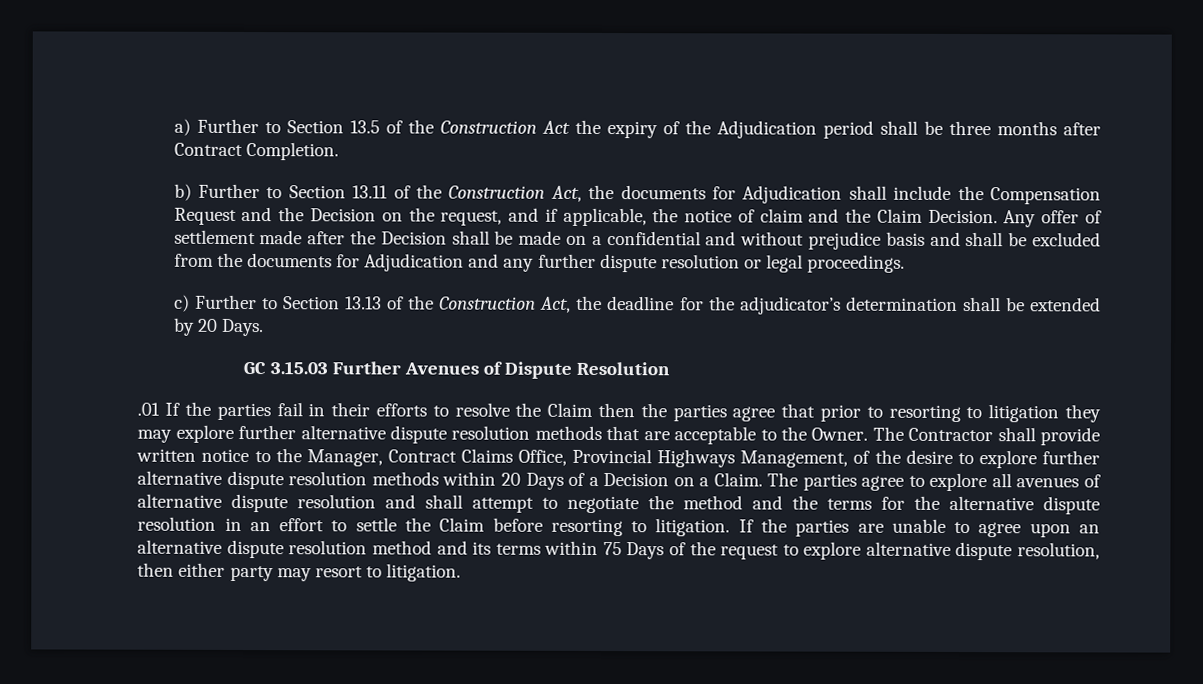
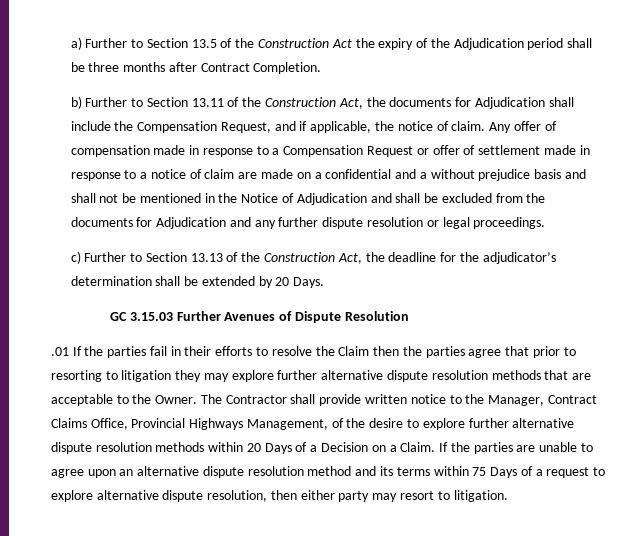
[173,206,503,226] Request and the Decision on the request, -> [220,122,271,133] Request,
[759,208,1102,228] [173,229,514,245] claim and the Claim Decision. Any offer of settlement made after the Decision shall be -> [451,121,557,133] [70,145,590,157] [70,169,258,181] claim. Any offer of compensation made in response to a Compensation Request or offer of settlement made in response to a notice of claim are
(737, 238) none -> [419,172,427,179] a
(1004, 239) none -> [99,193,421,205] not be mentioned in the Notice of Adjudication and shall
[767,472,1101,492] [137,493,1100,515] [137,516,731,537] The parties agree to explore all avenues of alternative dispute resolution and shall attempt to negotiate the method and the terms for the alternative dispute resolution in an effort to settle the Claim before resorting to litigation. -> (436, 447) none
[689,541,716,556] the -> [535,469,543,476] a

